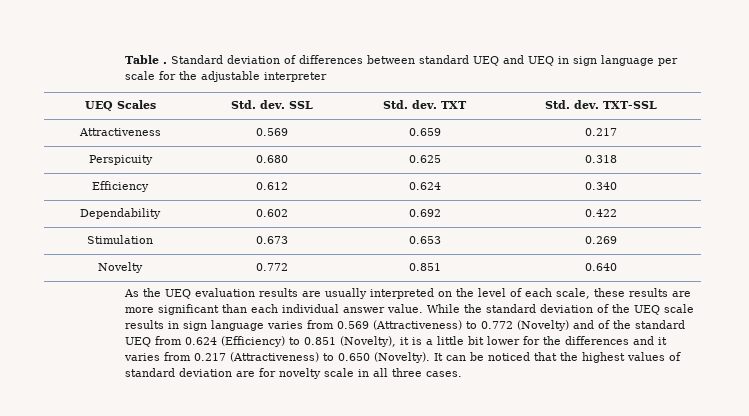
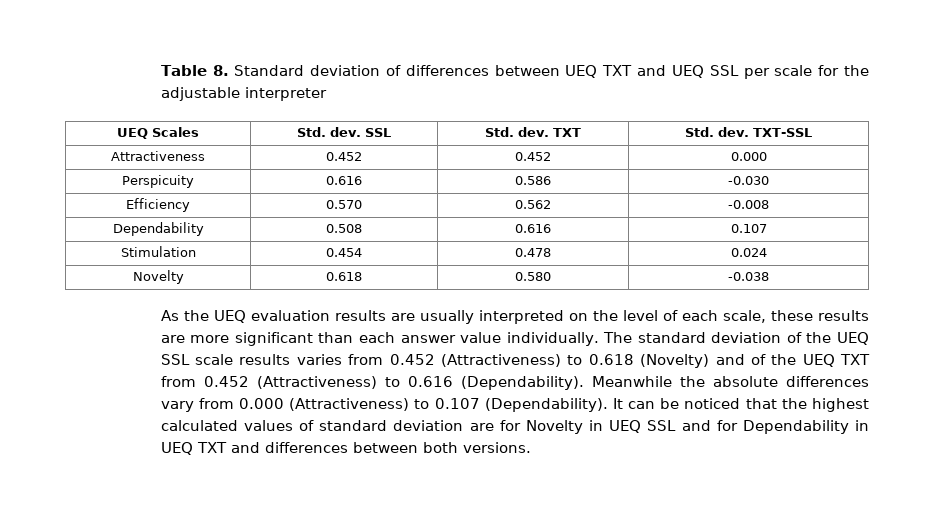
[162,62,167,64] . -> [212,65,229,76] 8.
[418,55,654,66] standard UEQ and UEQ in sign language -> [565,65,739,78] UEQ TXT and UEQ SSL
[255,128,288,136] [408,128,441,136] [585,128,617,136] [88,155,153,165] [255,155,288,163] [408,155,441,163] [585,155,617,163] [92,181,149,192] [255,182,288,190] [408,182,441,190] [585,182,617,190] [80,208,161,219] [255,209,288,217] [408,209,441,217] [585,209,617,217] [87,235,153,244] [255,236,288,244] [408,236,441,244] [585,236,617,244] [98,262,143,273] [255,263,288,271] [408,263,441,271] [585,263,617,271] 0.569 | 0.659 | 0.217 // Perspicuity | 0.680 | 0.625 | 0.318 // Efficiency | 0.612 | 0.624 | 0.340 // Dependability | 0.602 | 0.692 | 0.422 // Stimulation | 0.673 | 0.653 | 0.269 // Novelty | 0.772 | 0.851 | 0.640 -> [326,152,362,161] [515,152,551,161] [730,152,767,161] [122,175,194,188] [326,176,362,185] [515,176,551,185] [727,176,769,185] [126,198,190,212] [326,200,362,209] [515,200,551,209] [727,200,769,209] [112,222,204,236] [326,224,362,233] [515,224,551,233] [730,224,767,233] [120,246,196,257] [326,248,362,257] [515,248,551,257] [730,248,767,257] [132,270,184,284] [326,272,362,281] [515,272,551,281] [727,272,769,281] 0.452 | 0.452 | 0.000 // Perspicuity | 0.616 | 0.586 | -0.030 // Efficiency | 0.570 | 0.562 | -0.008 // Dependability | 0.508 | 0.616 | 0.107 // Stimulation | 0.454 | 0.478 | 0.024 // Novelty | 0.618 | 0.580 | -0.038
[281,304,482,313] individual answer value. While the -> [400,332,633,346] answer value individually. The
(660, 310) none -> [160,354,190,365] SSL
[167,320,513,331] in sign language varies from 0.569 (Attractiveness) to 0.772 -> [296,354,634,367] varies from 0.452 (Attractiveness) to 0.618
[634,320,685,329] [124,336,667,347] [123,352,430,363] standard UEQ from 0.624 (Efficiency) to 0.851 (Novelty), it is a little bit lower for the differences and it varies from 0.217 (Attractiveness) to 0.650 (Novelty). -> [802,354,870,367] [160,376,870,390] [160,398,608,412] UEQ TXT from 0.452 (Attractiveness) to 0.616 (Dependability). Meanwhile the absolute differences vary from 0.000 (Attractiveness) to 0.107 (Dependability).
(625, 357) none -> [160,420,238,431] calculated
[278,368,462,379] novelty scale in all three cases. -> [525,420,870,434] [160,442,531,455] Novelty in UEQ SSL and for Dependability in UEQ TXT and differences between both versions.

